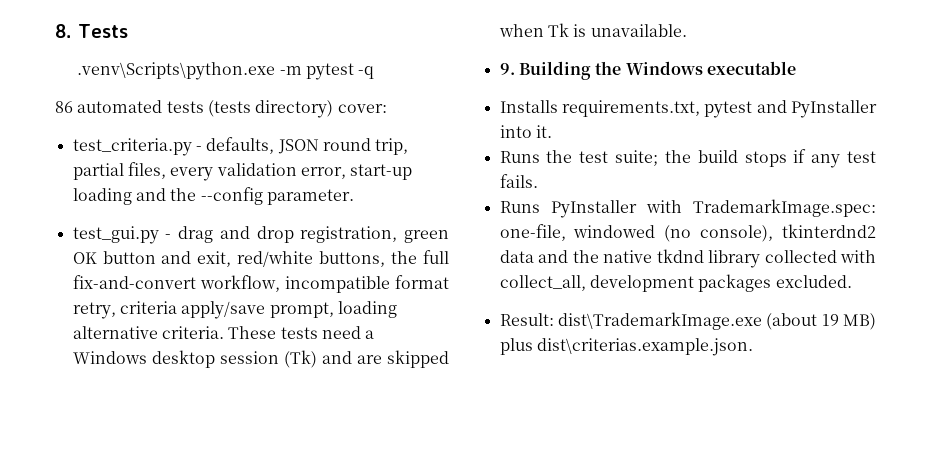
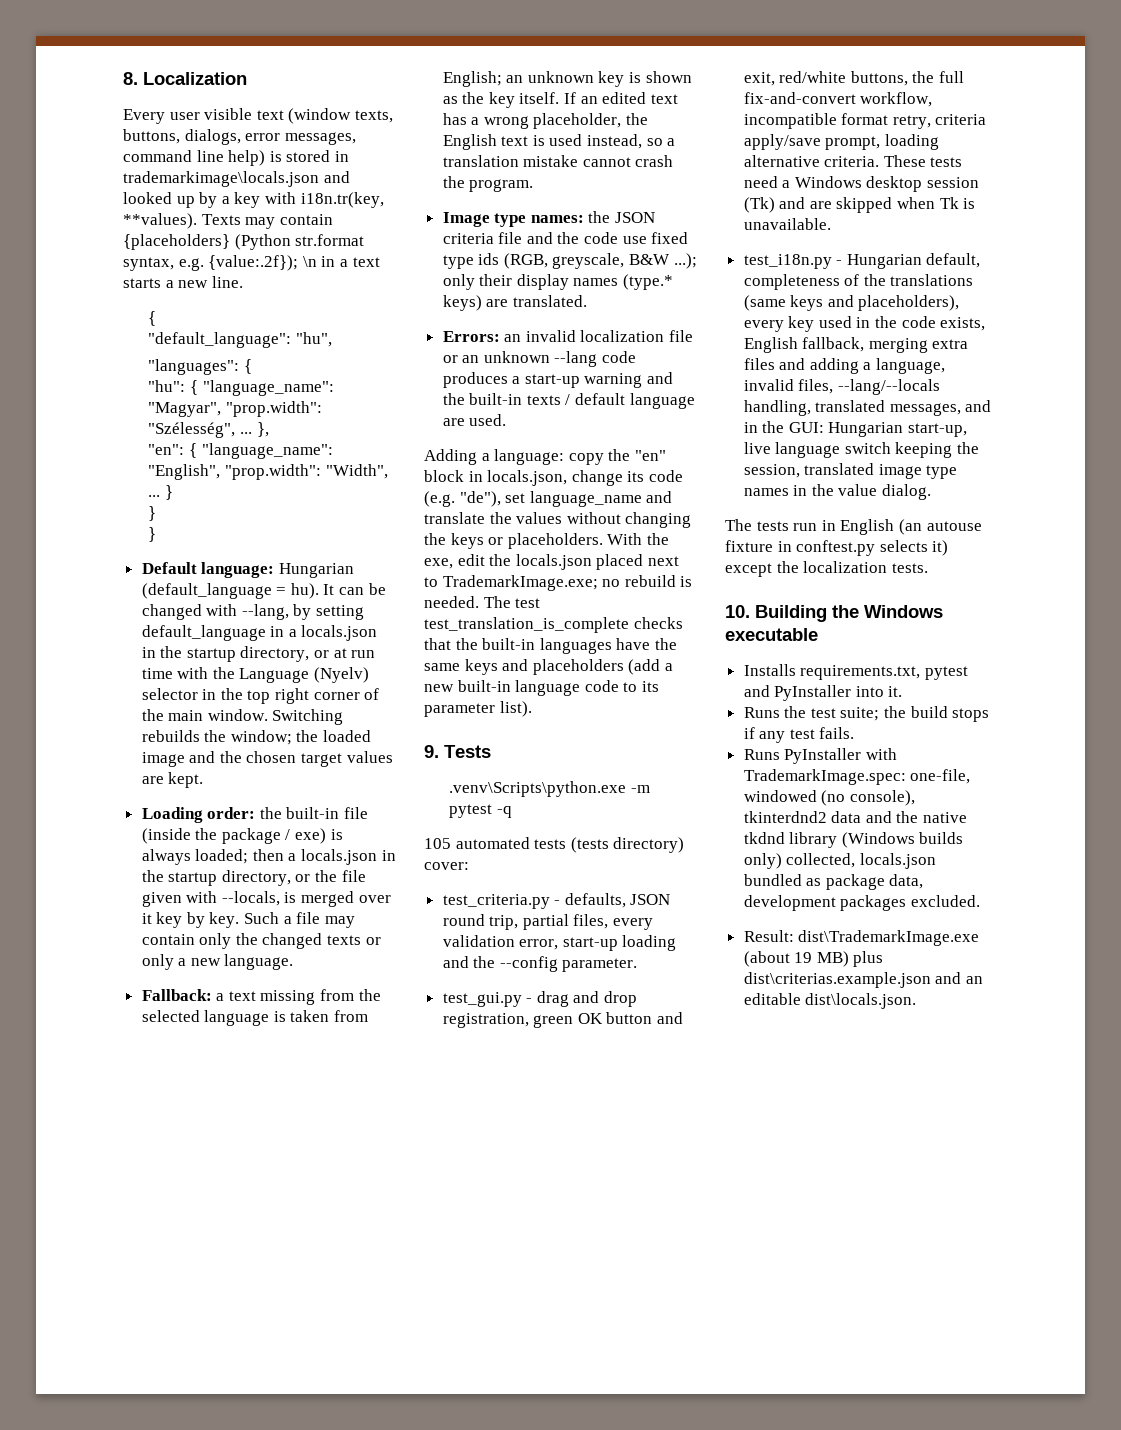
(72, 31) none -> [143,72,247,85] [123,108,393,124] [123,129,356,145] [123,150,349,166] [123,171,350,187] [123,192,384,208] [123,213,333,229] [123,234,365,250] [123,255,380,271] [123,276,243,288] [148,311,157,326] [148,332,332,348] [148,359,252,375] [148,380,334,396] [148,401,322,417] [148,422,269,438] [148,443,333,459] [148,464,388,480] [148,485,173,500] [148,506,157,521] [148,527,157,542] [141,562,354,578] [141,583,386,599] [141,604,365,620] [141,625,378,641] [141,646,376,662] [141,667,370,683] [141,688,380,704] [141,709,344,725] [141,730,372,745] [141,751,393,767] [141,772,204,788] [141,807,369,823] [141,828,343,844] [141,849,396,865] [141,870,366,886] [141,891,391,907] [141,912,355,928] [141,933,381,949] [141,954,294,970] [141,989,381,1005] [141,1010,369,1026] [442,71,692,87] [442,92,678,108] [442,113,649,129] [442,134,676,150] [442,155,674,167] [442,176,534,192] [442,211,656,227] [442,232,689,244] [442,253,697,269] [442,274,674,290] [442,295,587,311] [442,330,694,342] [442,351,637,367] [442,372,674,388] [442,393,695,409] [442,414,507,426] [424,449,666,465] [424,470,683,486] [424,491,673,507] [424,512,692,528] [424,533,669,549] [424,554,679,570] [424,575,693,591] [424,596,541,608] [424,617,683,633] [424,638,677,654] [424,659,673,675] [424,680,659,696] [424,701,532,717] [424,745,439,758] Localization // Every user visible text (window texts, buttons, dialogs, error messages, command line help) is stored in trademarkimage\locals.json and looked up by a key with i18n.tr(key, **values). Texts may contain {placeholders} (Python str.format syntax, e.g. {value:.2f}); \n in a text starts a new line. // { // "default_language": "hu", // "languages": { // "hu": { "language_name": "Magyar", "prop.width": "Szélesség", ... }, // "en": { "language_name": "English", "prop.width": "Width", ... } // } // } // Default language: Hungarian (default_language = hu). It can be changed with --lang, by setting default_language in a locals.json in the startup directory, or at run time with the Language (Nyelv) selector in the top right corner of the main window. Switching rebuilds the window; the loaded image and the chosen target values are kept. // Loading order: the built-in file (inside the package / exe) is always loaded; then a locals.json in the startup directory, or the file given with --locals, is merged over it key by key. Such a file may contain only the changed texts or only a new language. // Fallback: a text missing from the selected language is taken from English; an unknown key is shown as the key itself. If an edited text has a wrong placeholder, the English text is used instead, so a translation mistake cannot crash the program. // Image type names: the JSON criteria file and the code use fixed type ids (RGB, greyscale, B&W ...); only their display names (type.* keys) are translated. // Errors: an invalid localization file or an unknown --lang code produces a start-up warning and the built-in texts / default language are used. // Adding a language: copy the "en" block in locals.json, change its code (e.g. "de"), set language_name and translate the values without changing the keys or placeholders. With the exe, edit the locals.json placed next to TrademarkImage.exe; no rebuild is needed. The test test_translation_is_complete checks that the built-in languages have the same keys and placeholders (add a new built-in language code to its parameter list). // 9.
[55,101,73,113] 86 -> [424,838,451,849] 105
[499,63,515,75] 9. -> [743,253,981,269] [743,274,974,290] [743,295,960,311] [743,316,986,332] [743,337,969,353] [743,358,946,374] [743,379,940,395] [743,400,992,416] [743,421,968,437] [743,442,980,458] [743,463,958,479] [743,484,932,500] [725,519,982,535] [725,540,949,556] [725,561,928,577] [725,605,750,618] test_i18n.py - Hungarian default, completeness of the translations (same keys and placeholders), every key used in the code exists, English fallback, merging extra files and adding a language, invalid files, --lang/--locals handling, translated messages, and in the GUI: Hungarian start-up, live language switch keeping the session, translated image type names in the value dialog. // The tests run in English (an autouse fixture in conftest.py selects it) except the localization tests. // 10.
[764,250,876,263] [499,275,586,291] collected with collect_all, -> [841,832,964,848] [743,853,936,869] [743,874,924,890] (Windows builds only) collected, locals.json bundled as package data,
[536,338,753,356] dist\criterias.example.json. -> [743,972,983,988] [743,993,917,1009] dist\criterias.example.json and an editable dist\locals.json.

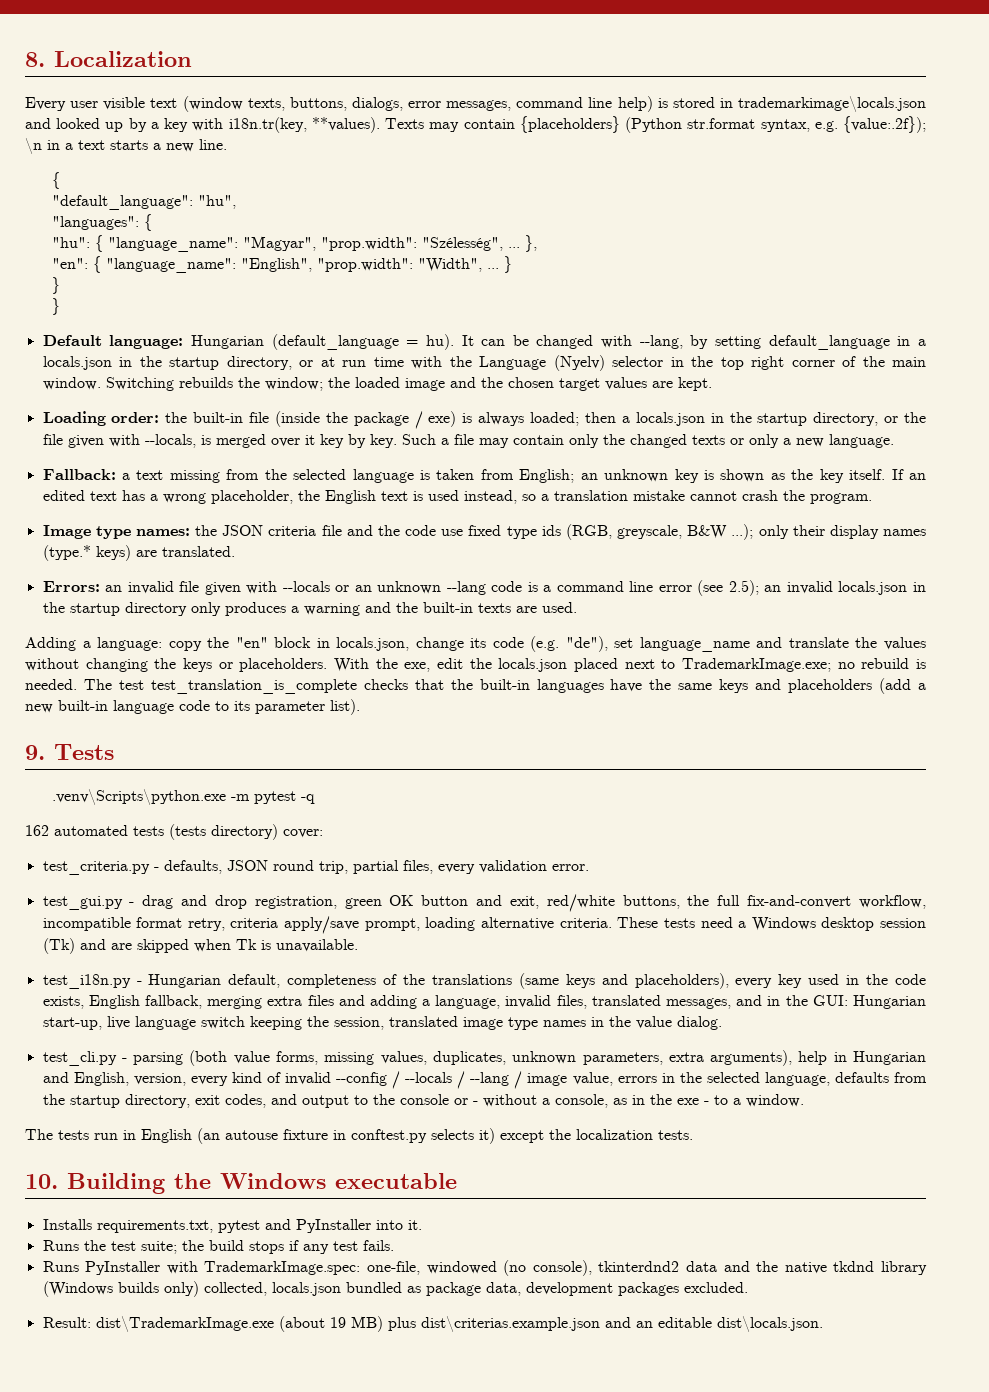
[580,330,694,342] localization file -> [179,581,330,595] file given with --locals
(637, 357) none -> [527,580,926,596] [42,602,221,616] is a command line error (see 2.5); an invalid locals.json in the startup directory only
[524,374,580,388] start-up -> (299, 609) none
[565,393,695,409] / default language -> (511, 608) none
[424,838,451,849] 105 -> [25,825,49,836] 162
[519,935,677,951] [442,956,638,972] error, start-up loading and the --config parameter. -> [551,864,589,871] error.
[837,379,940,395] [743,400,811,416] --lang/--locals handling, -> (587, 1002) none
(932, 492) none -> [42,1050,926,1066] [42,1071,928,1089] [42,1094,804,1108] // test_cli.py - parsing (both value forms, missing values, duplicates, unknown parameters, extra arguments), help in Hungarian and English, version, every kind of invalid --config / --locals / --lang / image value, errors in the selected language, defaults from the startup directory, exit codes, and output to the console or - without a console, as in the exe - to a window.

